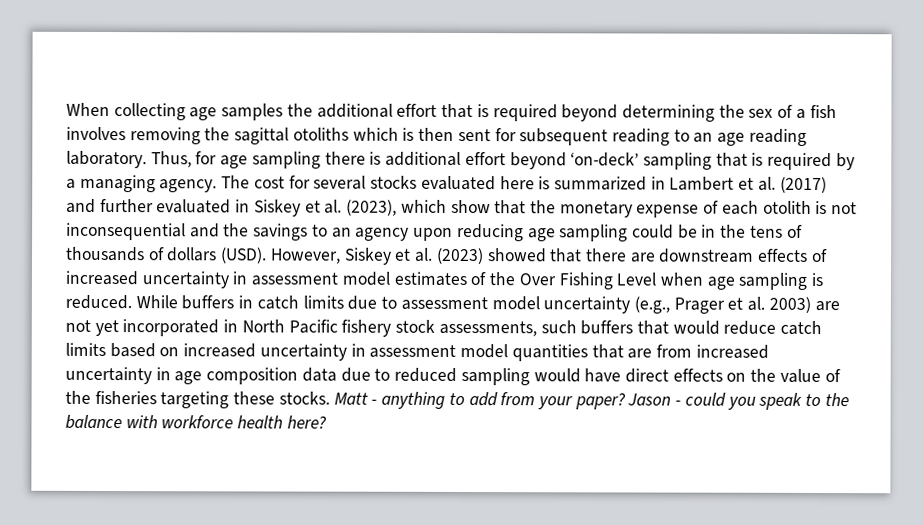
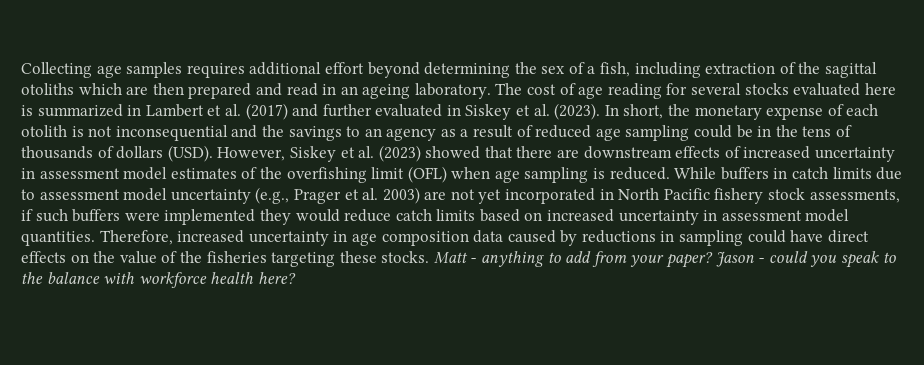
[66,102,186,121] When collecting -> [21,62,92,78] Collecting
[286,103,558,122] the additional effort that is required -> [186,62,364,78] requires additional effort
[809,104,837,119] [66,126,807,146] [66,150,855,171] [66,174,285,193] fish involves removing the sagittal otoliths which is then sent for subsequent reading to an age reading laboratory. Thus, for age sampling there is additional effort beyond ‘on-deck’ sampling that is required by a managing agency. The cost -> [600,62,878,78] [21,83,662,99] fish, including extraction of the sagittal otoliths which are then prepared and read in an ageing laboratory. The cost of age reading
[346,199,527,216] (2023), which show that -> [554,103,664,120] (2023). In short,
[413,223,524,242] upon reducing -> [440,125,592,138] as a result of reduced
[518,272,657,290] Over Fishing Level -> [286,166,447,183] overfishing limit (OFL)
(537, 328) none -> [21,209,33,221] if
[636,320,669,335] that -> [124,209,291,225] were implemented they
[511,344,692,362] quantities that are from -> [21,230,173,246] quantities. Therefore,
[340,367,581,386] due to reduced sampling would -> [507,230,786,246] caused by reductions in sampling could

